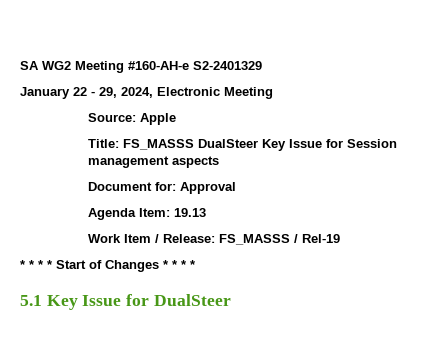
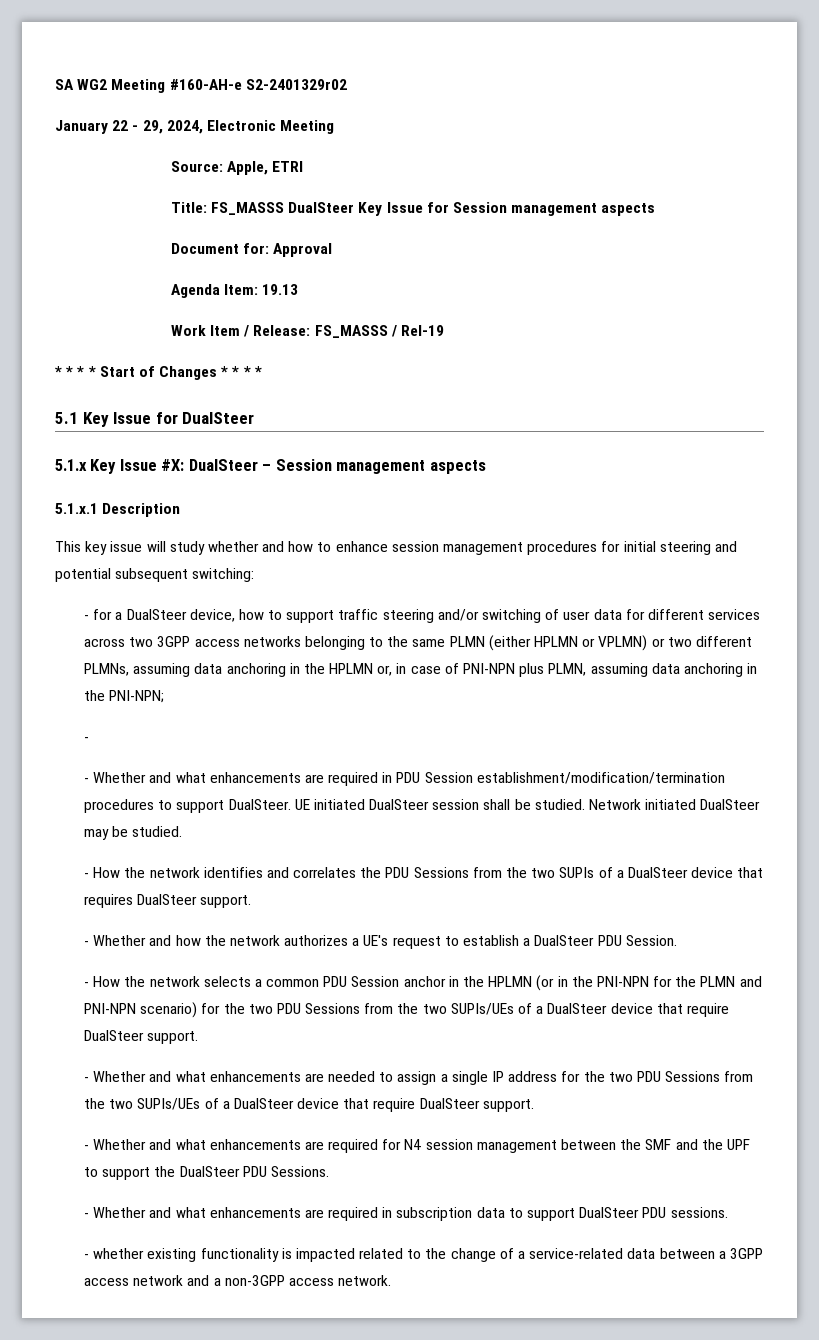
[193,61,262,70] S2-2401329 -> [245,79,347,90] S2-2401329r02
[139,113,176,125] Apple -> [226,161,304,175] Apple, ETRI
(231, 300) none -> [55,459,486,474] [55,503,181,517] [55,541,737,555] [55,568,255,582] [83,609,761,623] [83,635,752,651] [83,663,758,677] [83,690,165,703] [83,737,89,742] [83,772,725,786] [83,799,761,813] [83,826,183,840] [83,867,764,878] [83,894,252,908] [83,935,677,949] [83,975,762,991] [83,1002,729,1018] [83,1030,199,1044] [83,1071,754,1085] [83,1098,534,1112] [83,1139,750,1153] [83,1166,329,1180] [83,1207,728,1221] [83,1248,763,1262] [83,1275,392,1286] // 5.1.x Key Issue #X: DualSteer – Session management aspects // 5.1.x.1 Description // This key issue will study whether and how to enhance session management procedures for initial steering and potential subsequent switching: // - for a DualSteer device, how to support traffic steering and/or switching of user data for different services across two 3GPP access networks belonging to the same PLMN (either HPLMN or VPLMN) or two different PLMNs, assuming data anchoring in the HPLMN or, in case of PNI-NPN plus PLMN, assuming data anchoring in the PNI-NPN; // - // - Whether and what enhancements are required in PDU Session establishment/modification/termination procedures to support DualSteer. UE initiated DualSteer session shall be studied. Network initiated DualSteer may be studied. // - How the network identifies and correlates the PDU Sessions from the two SUPIs of a DualSteer device that requires DualSteer support. // - Whether and how the network authorizes a UE's request to establish a DualSteer PDU Session. // - How the network selects a common PDU Session anchor in the HPLMN (or in the PNI-NPN for the PLMN and PNI-NPN scenario) for the two PDU Sessions from the two SUPIs/UEs of a DualSteer device that require DualSteer support. // - Whether and what enhancements are needed to assign a single IP address for the two PDU Sessions from the two SUPIs/UEs of a DualSteer device that require DualSteer support. // - Whether and what enhancements are required for N4 session management between the SMF and the UPF to support the DualSteer PDU Sessions. // - Whether and what enhancements are required in subscription data to support DualSteer PDU sessions. // - whether existing functionality is impacted related to the change of a service-related data between a 3GPP access network and a non-3GPP access network.

